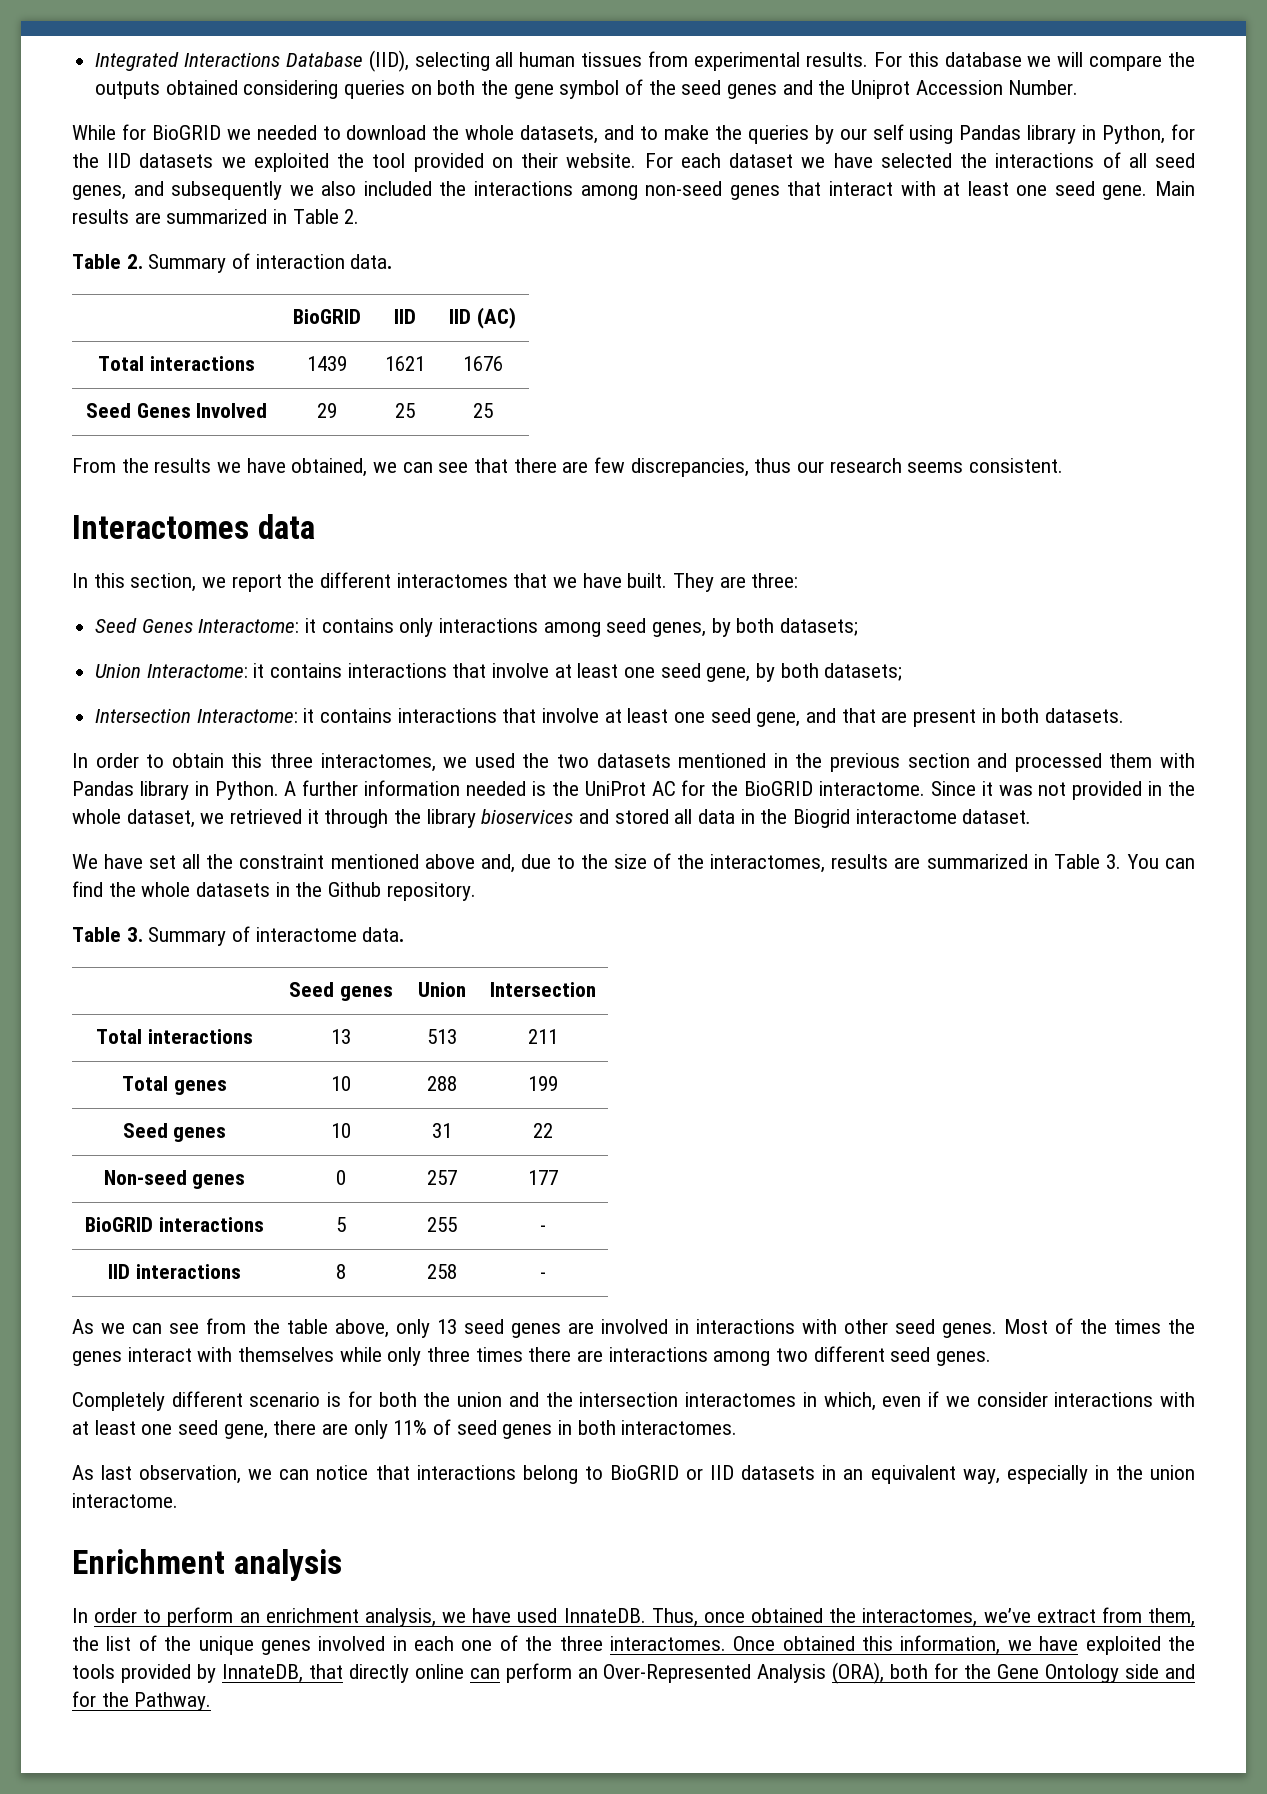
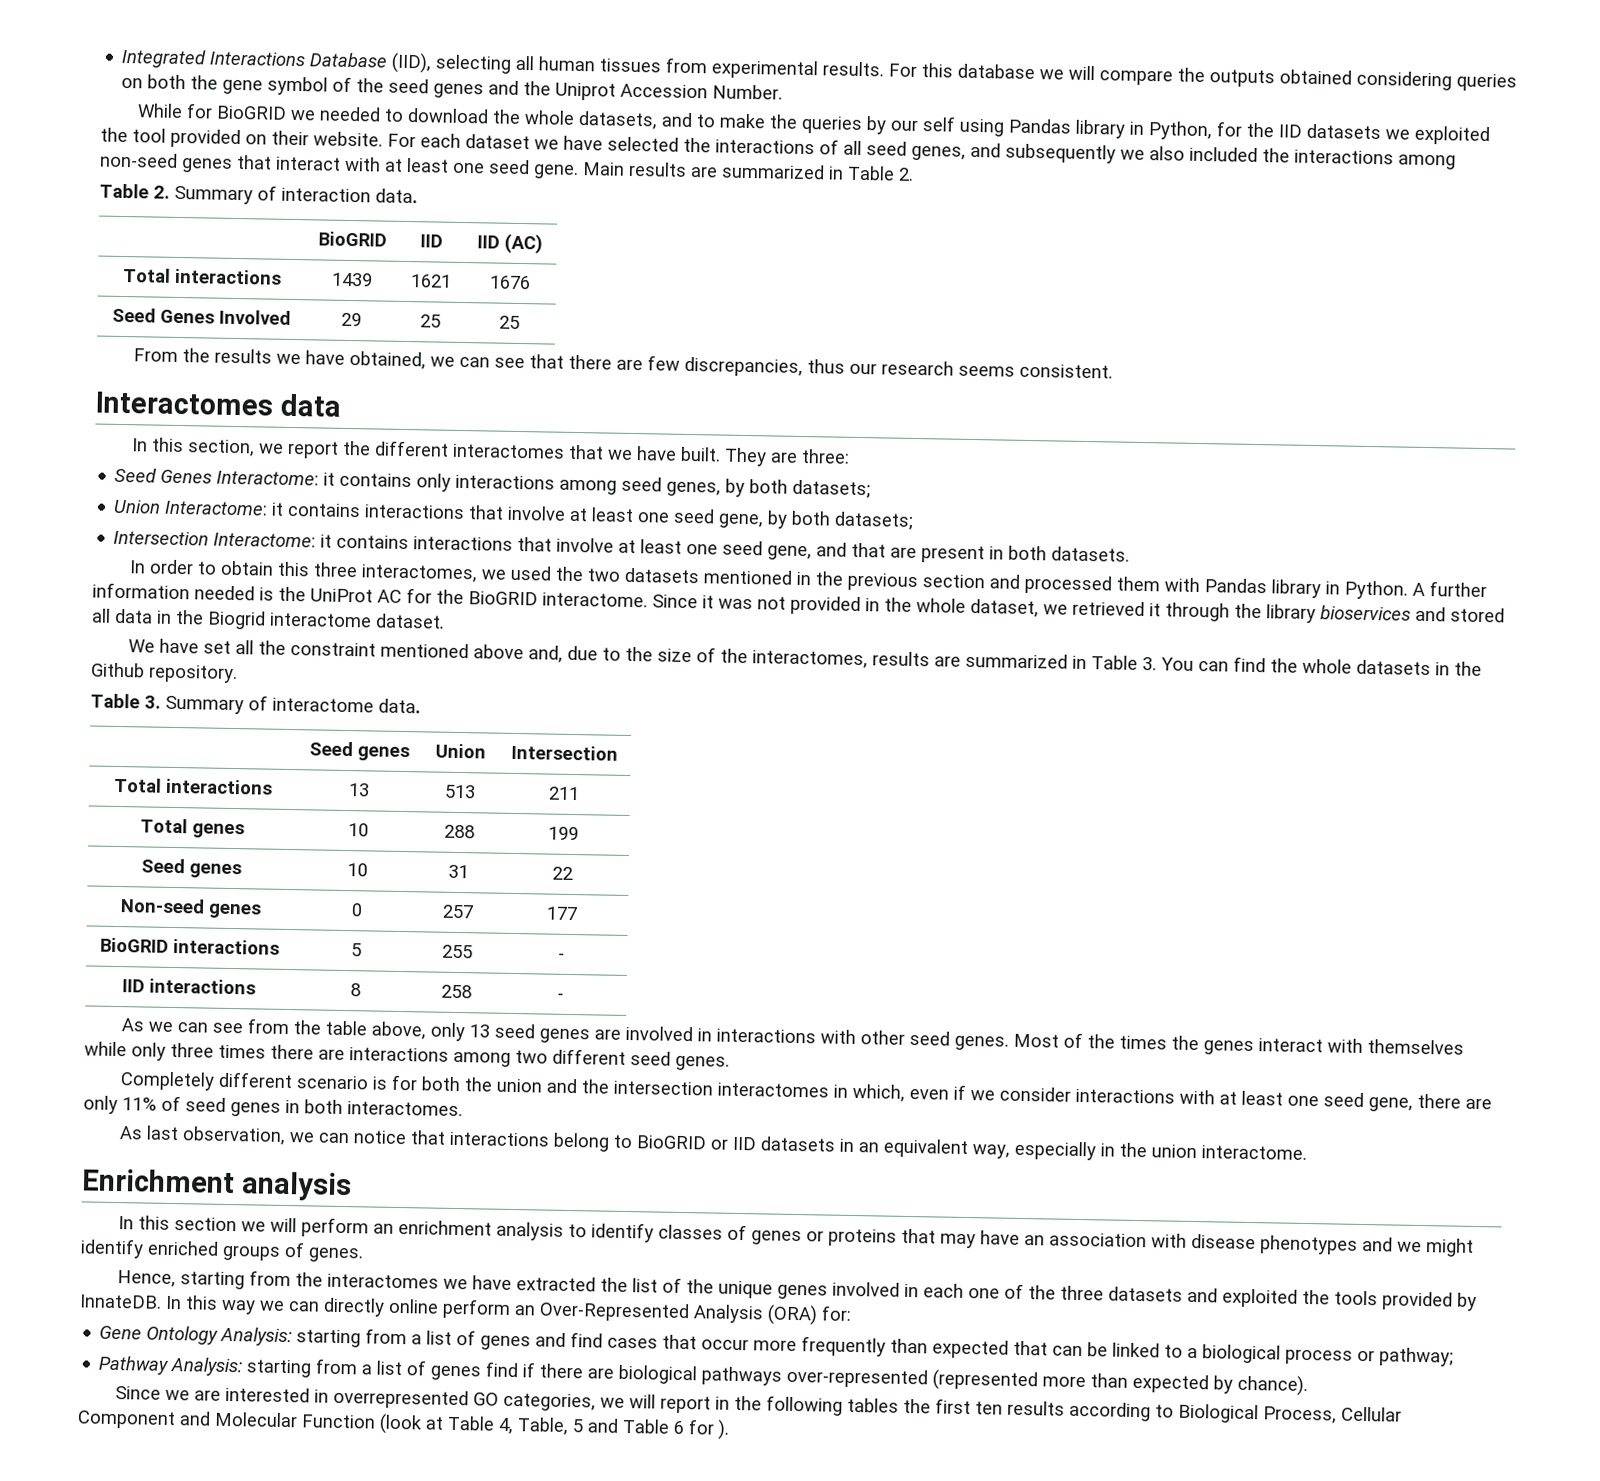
[94,1607,1195,1627] order to perform an enrichment analysis, we have used InnateDB. Thus, once obtained the interactomes, we’ve extract from them, -> [137,1215,1474,1257] [80,1238,363,1263] [116,1270,596,1292] this section we will perform an enrichment analysis to identify classes of genes or proteins that may have an association with disease phenotypes and we might identify enriched groups of genes. // Hence, starting from the interactomes we have extracted
[609,1635,1079,1655] interactomes. Once obtained this information, we have -> [1107,1286,1218,1303] datasets and
[221,1664,343,1683] InnateDB, that -> [79,1294,320,1315] InnateDB. In this way we can
[469,1668,500,1679] can -> (439, 1306) none
[832,1662,1195,1684] [72,1691,212,1711] (ORA), both for the Gene Ontology side and for the Pathway. -> [767,1304,852,1326] [99,1325,1455,1367] [98,1355,1309,1397] [114,1386,1402,1424] [77,1410,730,1440] (ORA) for: // Gene Ontology Analysis: starting from a list of genes and find cases that occur more frequently than expected that can be linked to a biological process or pathway; // Pathway Analysis: starting from a list of genes find if there are biological pathways over-represented (represented more than expected by chance). // Since we are interested in overrepresented GO categories, we will report in the following tables the first ten results according to Biological Process, Cellular Component and Molecular Function (look at Table 4, Table, 5 and Table 6 for ).

